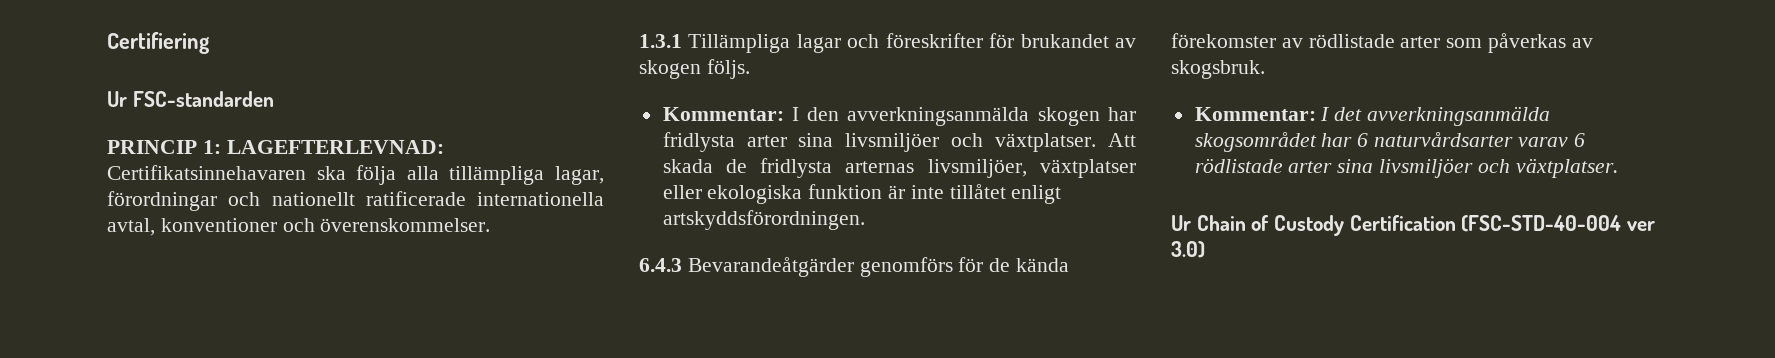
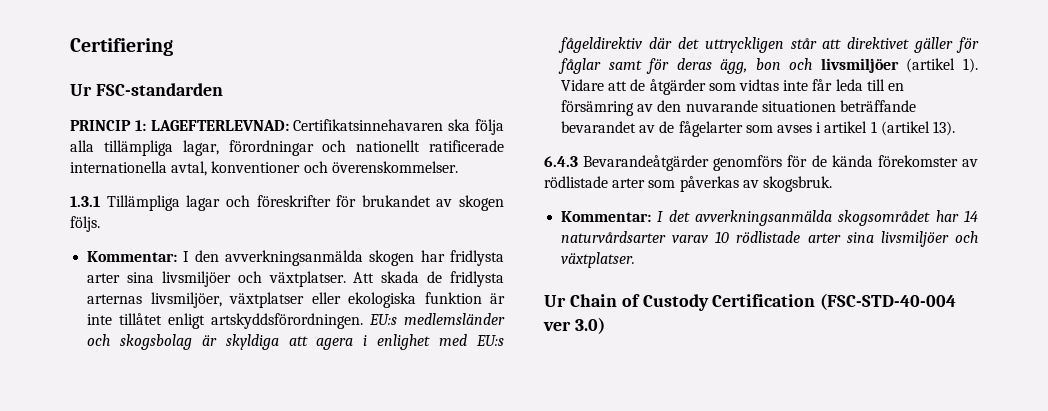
(865, 220) none -> [369,313,505,325] [87,334,504,350] [558,37,979,53] [558,58,978,74] [561,79,904,95] [561,100,916,116] [561,121,955,137] EU:s medlemsländer och skogsbolag är skyldiga att agera i enlighet med EU:s fågeldirektiv där det uttryckligen står att direktivet gäller för fåglar samt för deras ägg, bon och livsmiljöer (artikel 1). Vidare att de åtgärder som vidtas inte får leda till en försämring av den nuvarande situationen beträffande bevarandet av de fågelarter som avses i artikel 1 (artikel 13).
[1357,133,1369,147] 6 -> [964,210,978,222] 14
[1573,133,1585,147] 6 -> [715,231,730,243] 10

